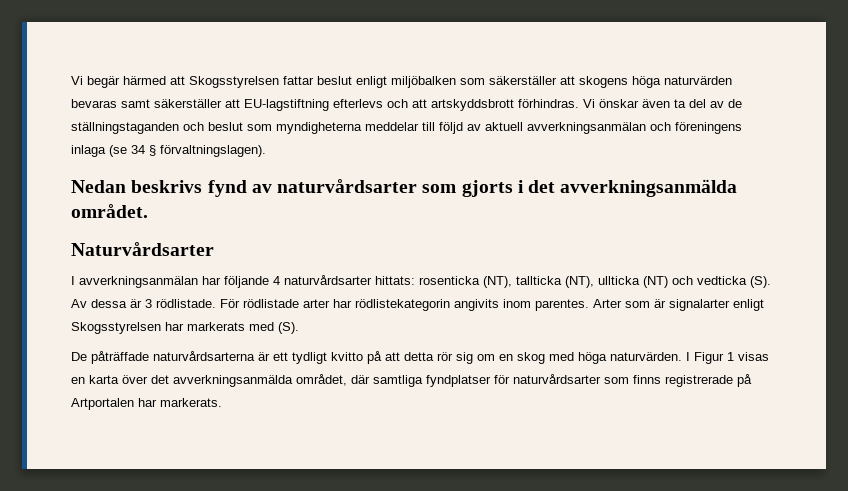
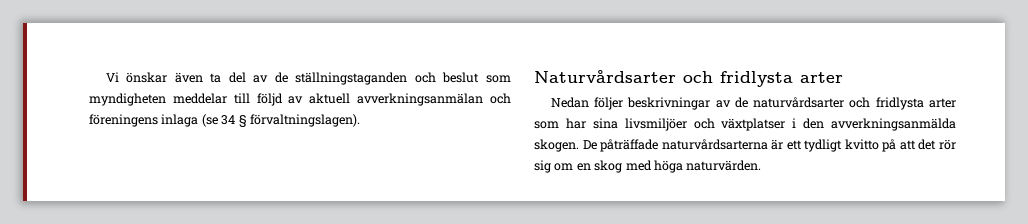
[71,76,732,88] [71,99,595,111] Vi begär härmed att Skogsstyrelsen fattar beslut enligt miljöbalken som säkerställer att skogens höga naturvärden bevaras samt säkerställer att EU-lagstiftning efterlevs och att artskyddsbrott förhindras. Vi -> [105,72,119,82] Vi
[276,122,362,134] myndigheterna -> [89,93,166,106] myndigheten
[71,179,738,197] [71,204,148,218] [71,242,214,256] [71,275,771,288] [71,299,764,311] [71,322,299,334] Nedan beskrivs fynd av naturvårdsarter som gjorts i det avverkningsanmälda området. // Naturvårdsarter // I avverkningsanmälan har följande 4 naturvårdsarter hittats: rosenticka (NT), tallticka (NT), ullticka (NT) och vedticka (S). Av dessa är 3 rödlistade. För rödlistade arter har rödlistekategorin angivits inom parentes. Arter som är signalarter enligt Skogsstyrelsen har markerats med (S). // -> [534,70,843,87] [550,97,956,110] [534,118,956,131] [534,139,579,152] Naturvårdsarter och fridlysta arter // Nedan följer beskrivningar av de naturvårdsarter och fridlysta arter som har sina livsmiljöer och växtplatser i den avverkningsanmälda skogen.
[404,352,434,361] detta -> [918,139,937,150] det
[686,352,769,364] [71,374,752,387] [71,398,222,410] I Figur 1 visas en karta över det avverkningsanmälda området, där samtliga fyndplatser för naturvårdsarter som finns registrerade på Artportalen har markerats. -> (762, 165) none

